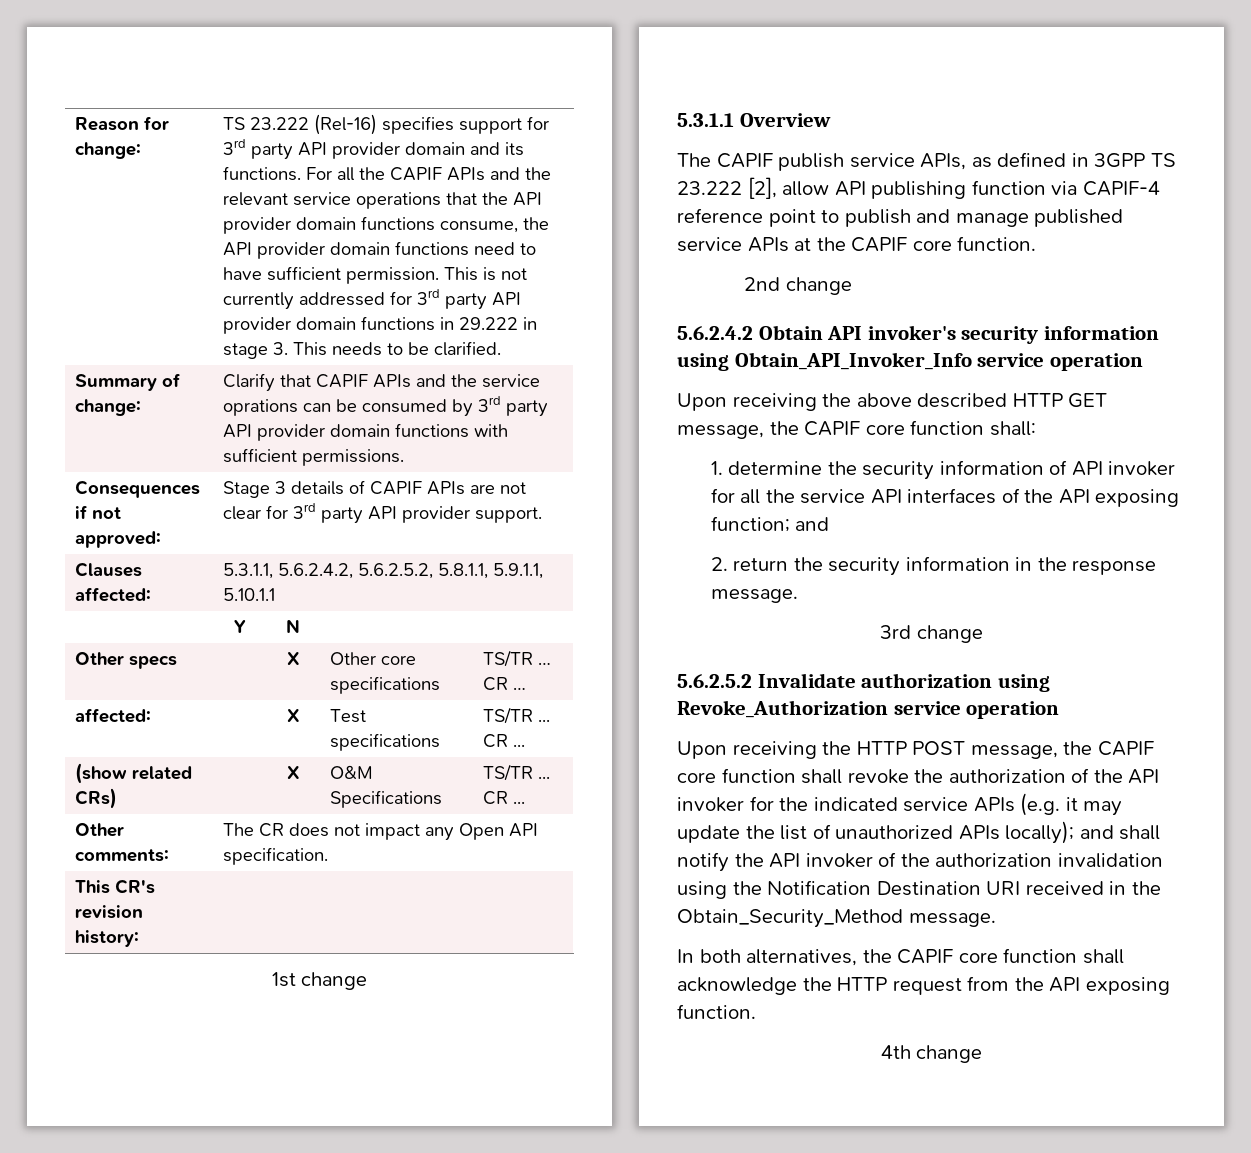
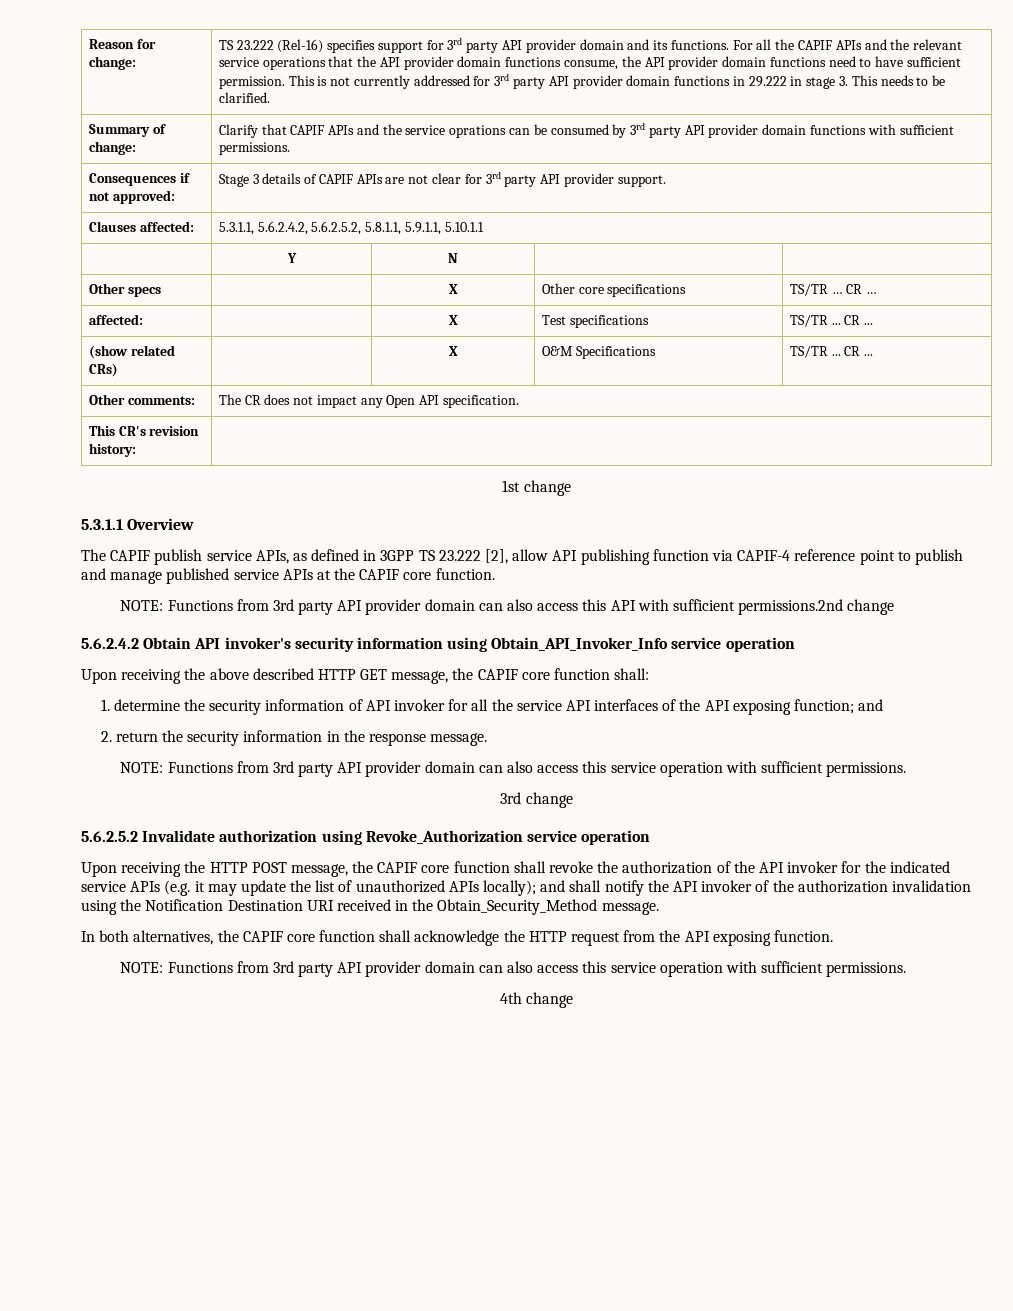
[744,277,781,291] 2nd -> [120,599,844,615] NOTE: Functions from 3rd party API provider domain can also access this API with sufficient permissions.2nd
(798, 596) none -> [120,761,907,777] // NOTE: Functions from 3rd party API provider domain can also access this service operation with sufficient permissions.
(756, 1011) none -> [120,961,907,977] // NOTE: Functions from 3rd party API provider domain can also access this service operation with sufficient permissions.

